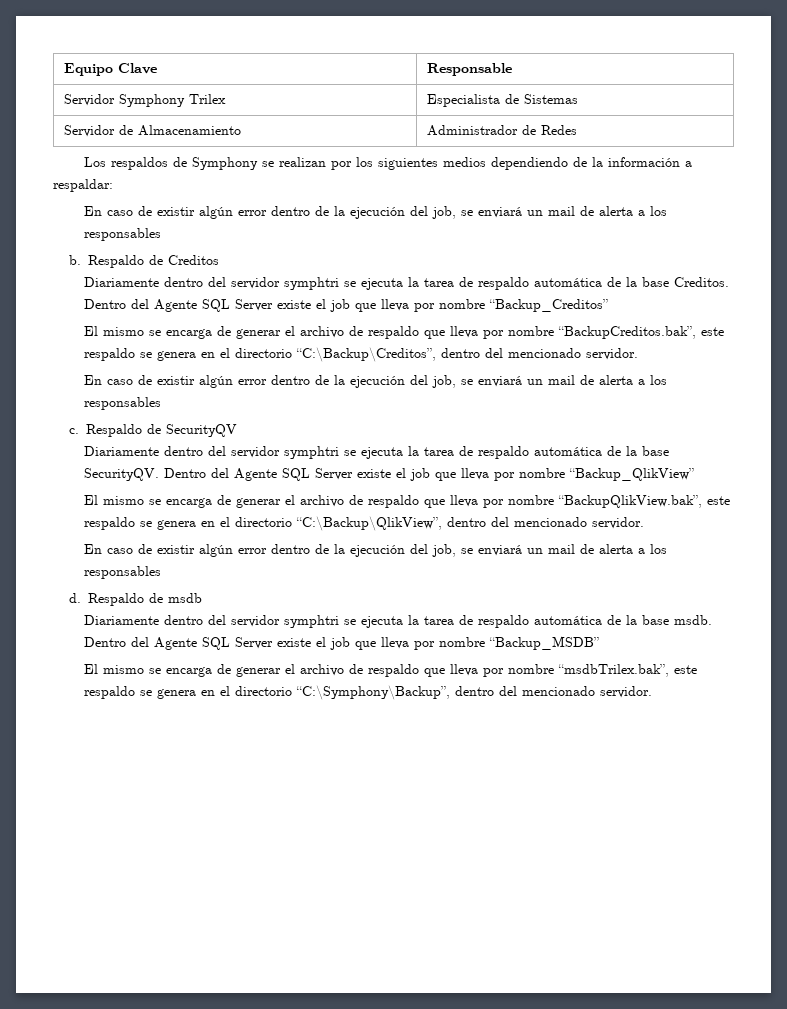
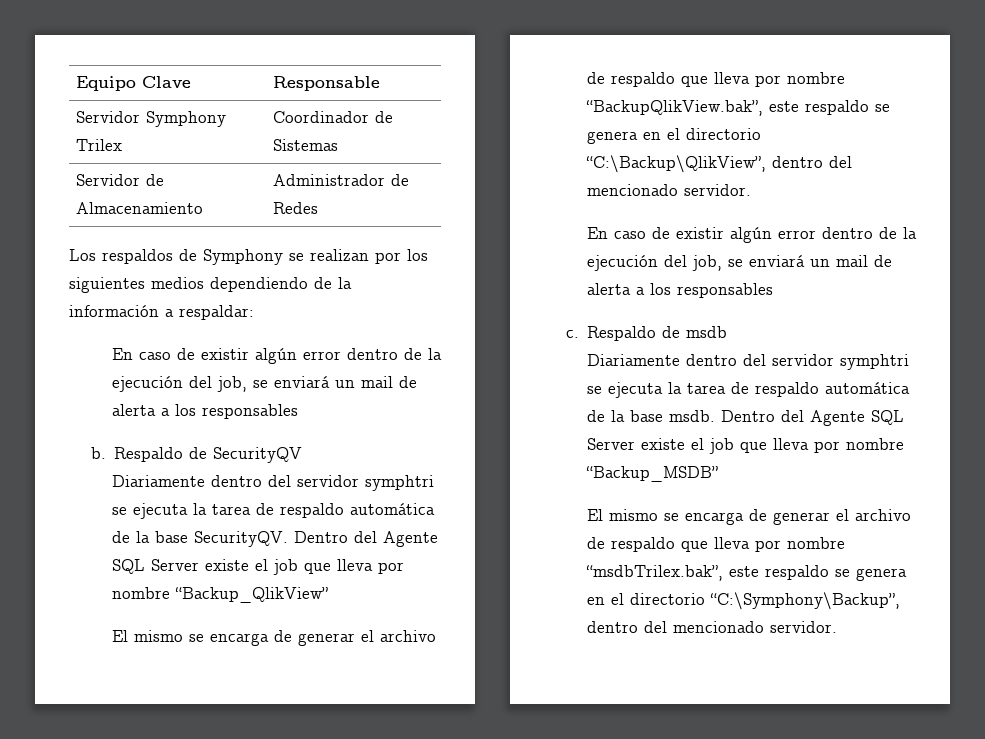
[427,94,501,107] Especialista -> [273,111,370,123] Coordinador
[167,255,219,265] [84,277,730,290] [84,299,609,312] [84,326,725,339] [84,347,639,362] [84,375,668,388] [84,397,162,410] [68,424,161,437] Creditos // Diariamente dentro del servidor symphtri se ejecuta la tarea de respaldo automática de la base Creditos. Dentro del Agente SQL Server existe el job que lleva por nombre “Backup_Creditos” // El mismo se encarga de generar el archivo de respaldo que lleva por nombre “BackupCreditos.bak”, este respaldo se genera en el directorio “C:\Backup\Creditos”, dentro del mencionado servidor. // En caso de existir algún error dentro de la ejecución del job, se enviará un mail de alerta a los responsables // c. Respaldo de -> (207, 453) none
[68,593,81,603] d. -> [565,330,579,338] c.

